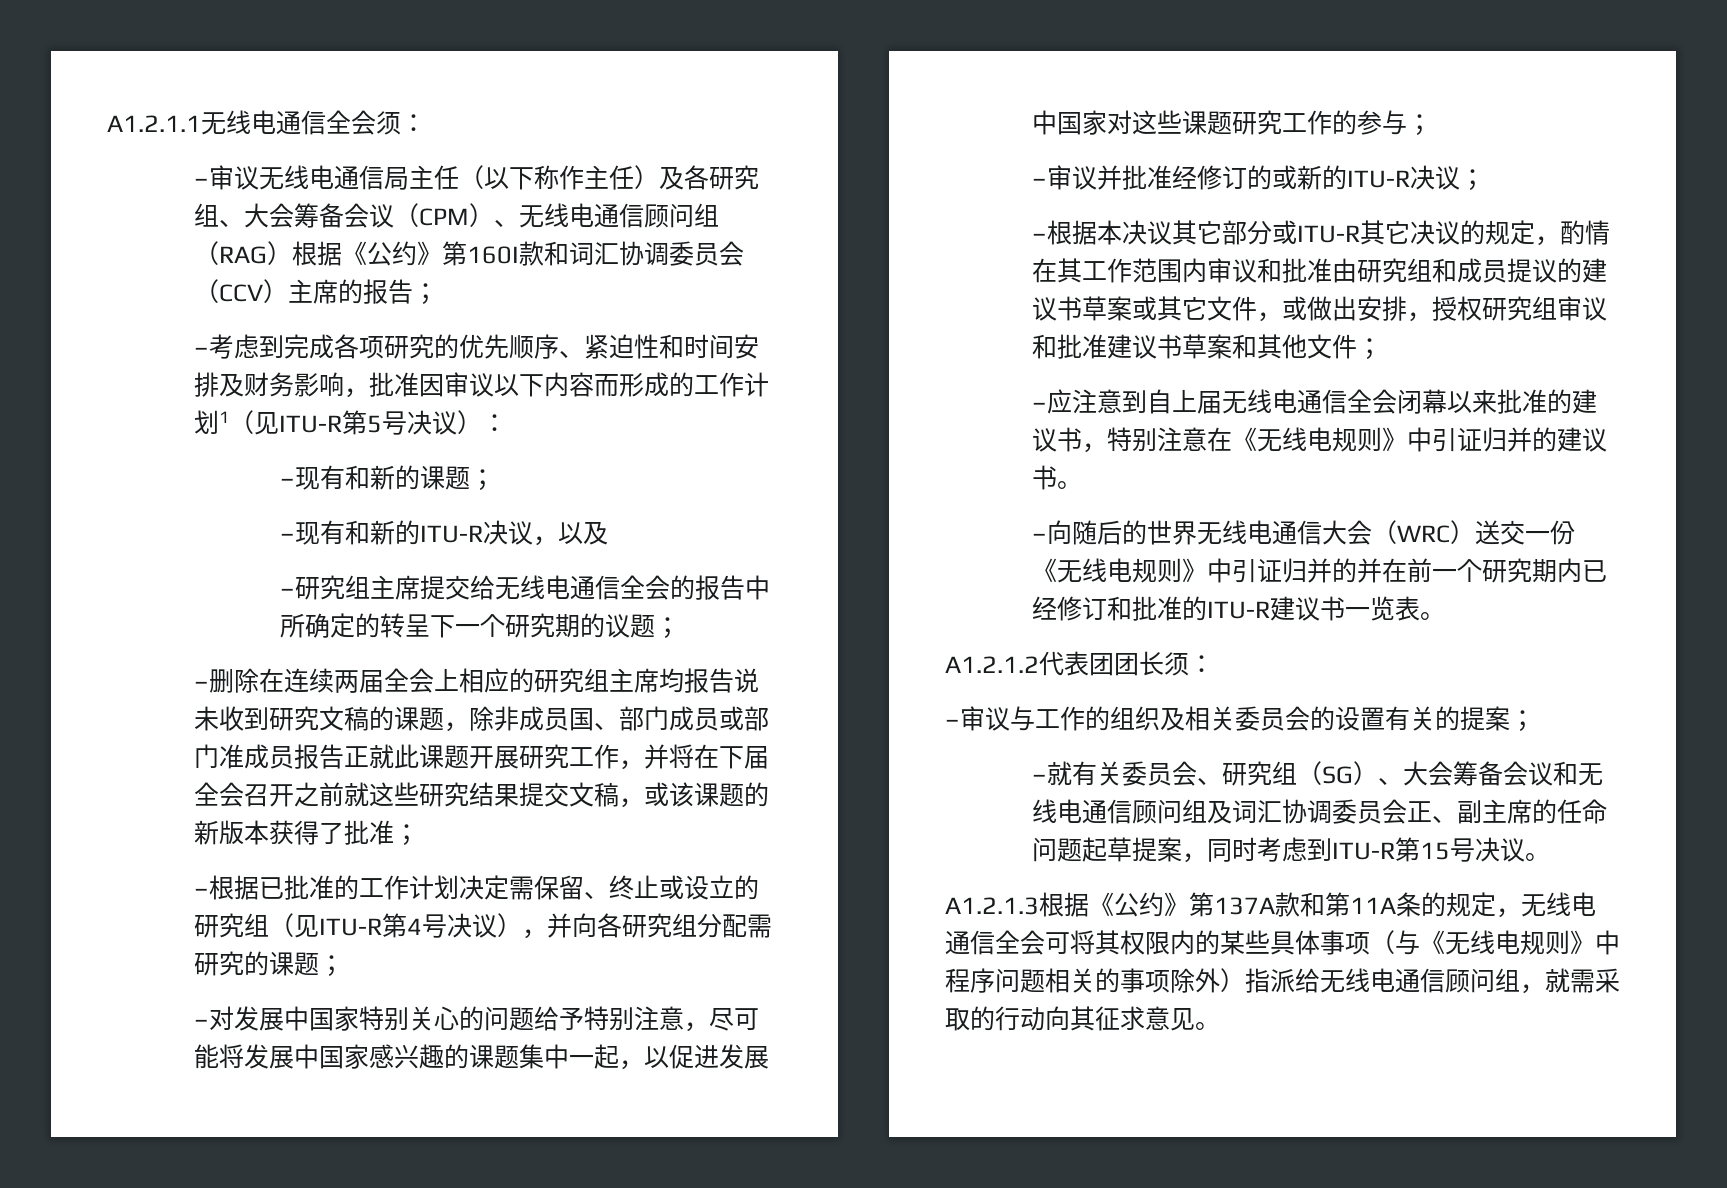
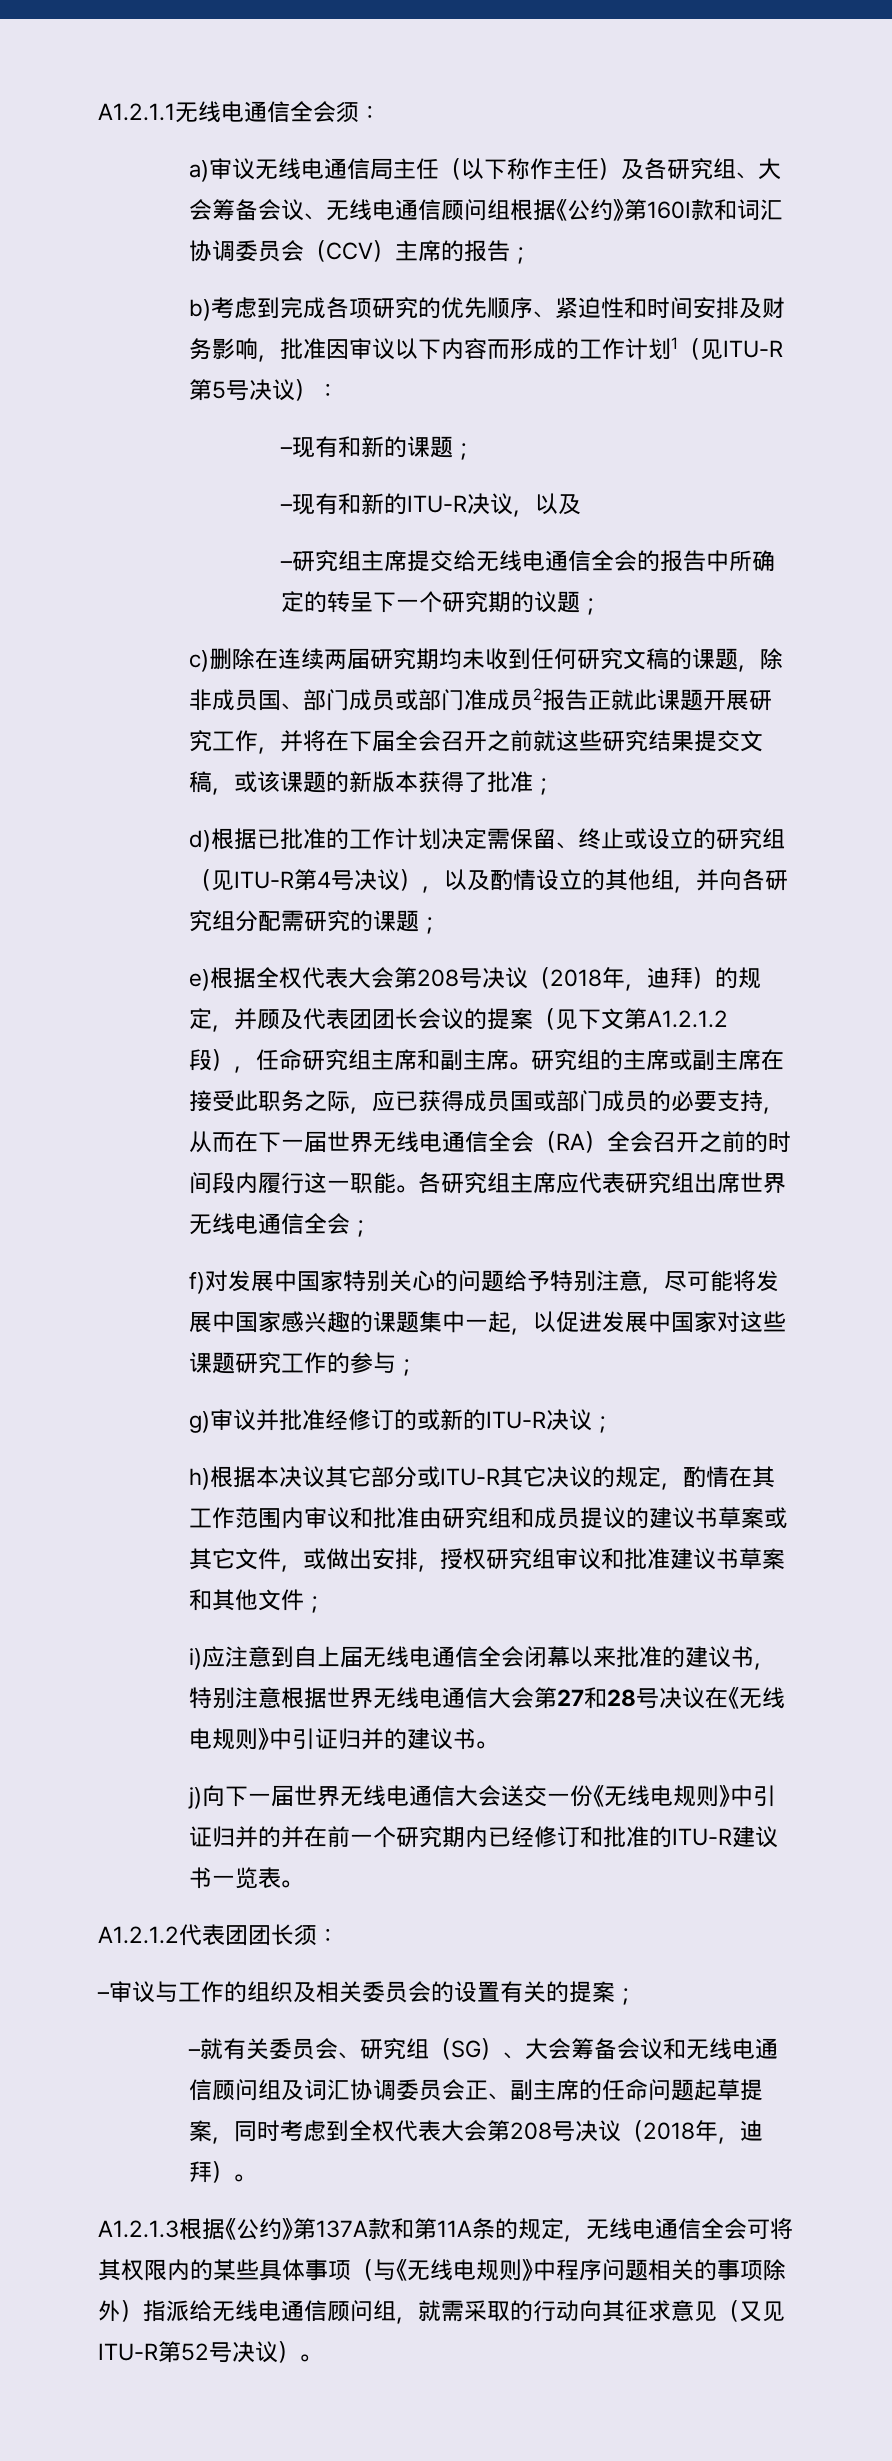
[193,178,209,187] – -> [189,160,210,182] a)
[393,203,494,227] （CPM） -> (305, 210) none
[193,241,292,265] （RAG） -> (511, 209) none
[193,347,209,356] – -> [189,299,212,321] b)
[193,681,209,690] – -> [189,650,210,672] c)
[383,668,759,693] [193,706,269,731] 全会上相应的研究组主席均报告说未收到 -> [370,648,578,670] 研究期均未收到任何
(294, 757) none -> [533,688,543,700] 2
[193,888,209,897] – -> [189,830,212,852] d)
(547, 934) none -> [444,869,697,893] 以及酌情设立的其他组，
[193,1019,209,1028] – -> [189,967,762,991] [189,1008,729,1032] [189,1049,785,1073] [189,1090,786,1114] [189,1131,792,1153] [189,1172,787,1194] [189,1213,373,1237] [189,1271,206,1294] e)根据全权代表大会第208号决议（2018年，迪拜）的规定，并顾及代表团团长会议的提案（见下文第А1.2.1.2段），任命研究组主席和副主席。研究组的主席或副主席在接受此职务之际，应已获得成员国或部门成员的必要支持，从而在下一届世界无线电通信全会（RA）全会召开之前的时间段内履行这一职能。各研究组主席应代表研究组出席世界无线电通信全会； // f)
[1031,178,1047,187] – -> [189,1411,211,1433] g)
[1031,233,1047,242] – -> [189,1468,211,1490] h)
[1031,402,1047,411] – -> [189,1648,203,1670] i)
(1207, 439) none -> [281,1687,706,1709] 根据世界无线电通信大会第27和28号决议
[1031,520,1475,545] –向随后的世界无线电通信大会（WRC） -> [188,1785,502,1809] j)向下一届世界无线电通信大会
[1331,837,1525,862] ITU-R第15号决议 -> [349,2120,764,2144] [189,2161,235,2183] 全权代表大会第208号决议（2018年，迪拜）
(1195, 1019) none -> [717,2300,785,2322] [98,2341,300,2363] （又见ITU-R第52号决议）

